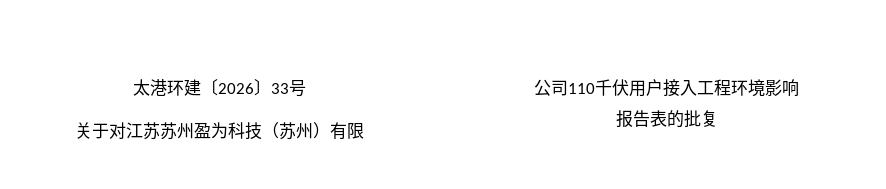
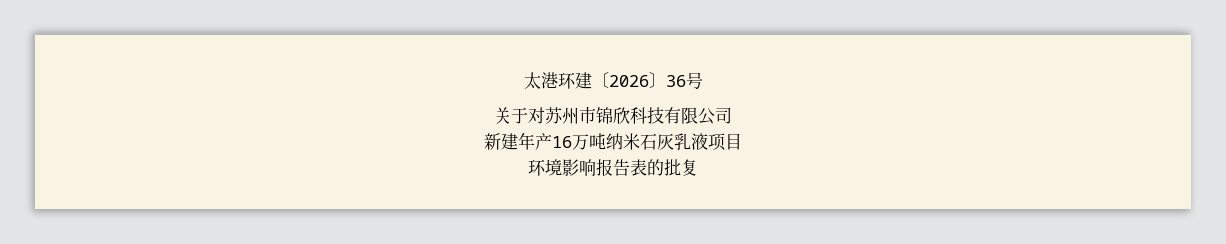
[271,83,289,94] 33 -> [665,75,686,87] 36
[126,122,330,140] 江苏苏州盈为科技（苏州） -> [545,107,664,124] 苏州市锦欣科技
(364, 130) // -> (698, 115) none
[568,79,731,97] 110千伏用户接入工程 -> [484,132,742,151] // 新建年产16万吨纳米石灰乳液项目 //
(799, 88) // -> (596, 167) none

